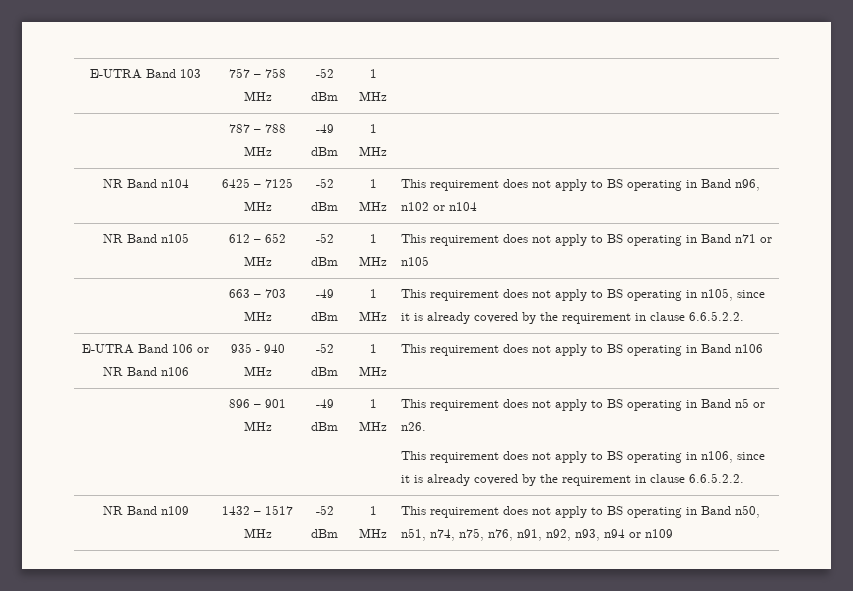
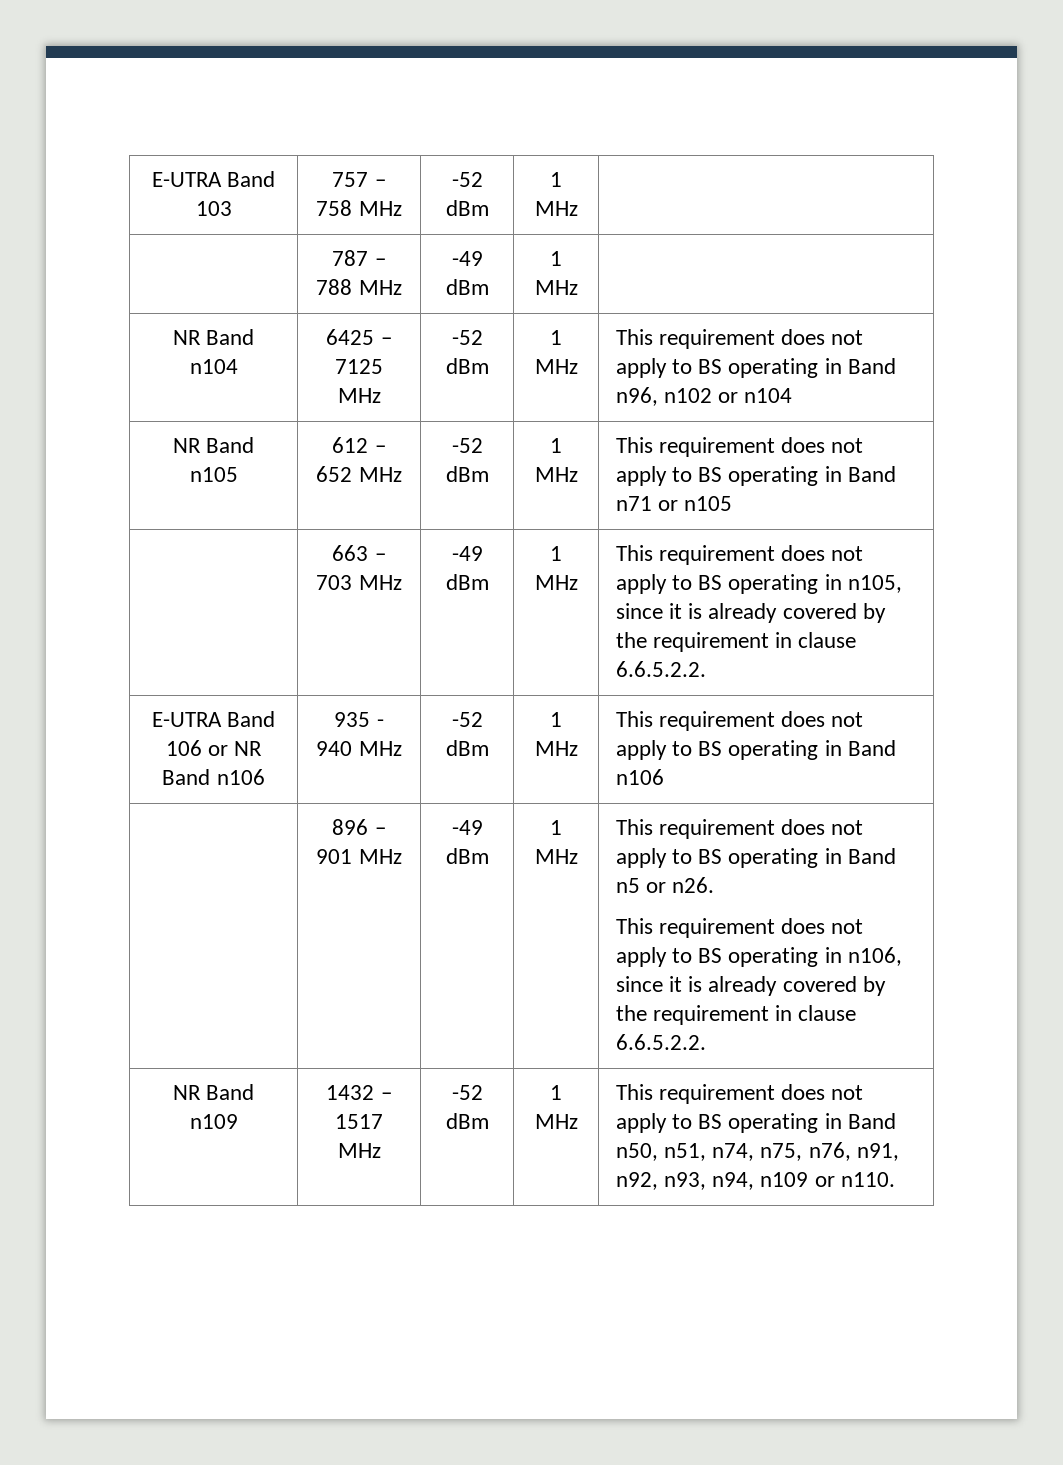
[603,529,673,538] n94 or n109 -> [712,1172,895,1190] n94, n109 or n110.

